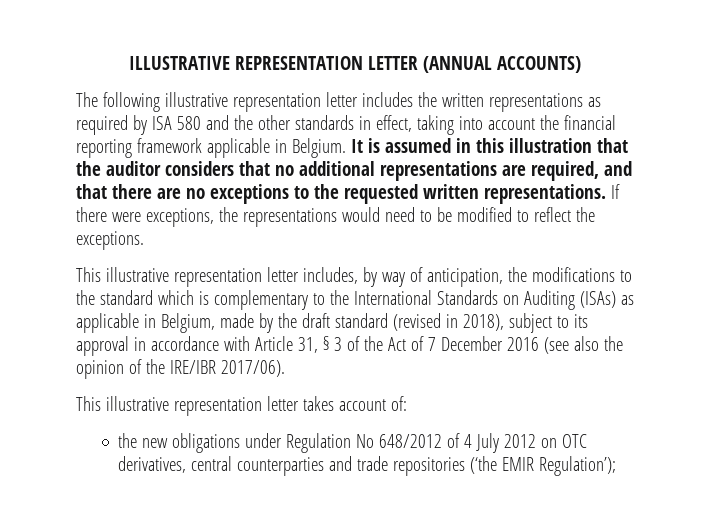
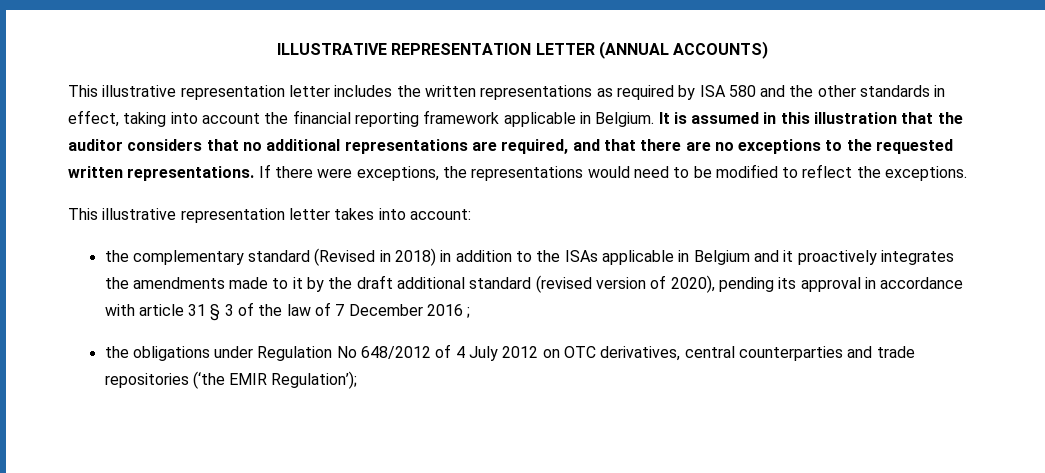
[76,92,160,112] The following -> [68,85,98,97] This
[302,267,632,287] [76,290,634,310] [76,313,254,333] includes, by way of anticipation, the modifications to the standard which is complementary to the International Standards on Auditing (ISAs) as applicable in Belgium, made -> [334,208,471,220] [104,248,954,266] [104,277,303,289] takes into account: // the complementary standard (Revised in 2018) in addition to the ISAs applicable in Belgium and it proactively integrates the amendments made to it
(330, 320) none -> [397,277,466,289] additional
[445,313,569,333] in 2018), subject to -> [596,275,775,293] version of 2020), pending
[254,336,318,353] Article 31, -> [138,304,207,316] article 31
[387,337,406,351] Act -> [286,304,311,316] law
[543,336,623,354] [76,359,285,379] [76,396,407,416] [118,433,169,448] (see also the opinion of the IRE/IBR 2017/06). // This illustrative representation letter takes account of: // the new -> [467,307,471,318] [104,346,129,358] ; // the

